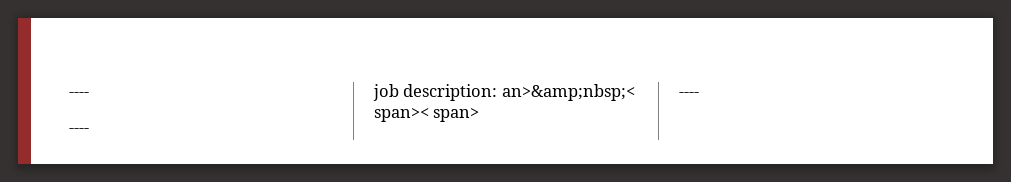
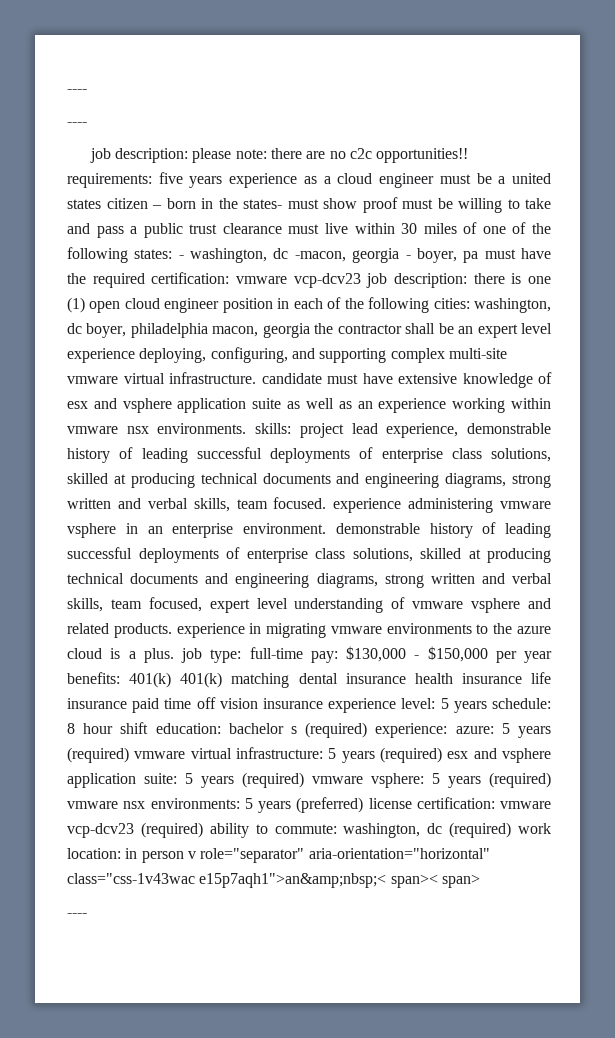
[501,84,635,101] an>&amp;nbsp;< -> [192,148,469,163] [67,172,552,188] [67,197,551,213] [67,222,551,238] [67,247,551,263] [67,272,551,288] [67,297,551,313] [67,323,552,338] [67,347,507,363] [67,372,552,388] [67,398,551,413] [67,423,551,438] [67,447,551,463] [67,473,551,488] [67,497,551,513] [67,522,551,538] [67,547,551,563] [67,573,552,588] [67,597,552,613] [67,623,551,638] [67,646,552,663] [67,672,551,688] [67,697,551,713] [67,722,551,738] [67,747,551,763] [67,772,551,788] [67,797,551,813] [67,822,551,838] [67,848,490,863] [67,873,387,888] please note: there are no c2c opportunities!! requirements: five years experience as a cloud engineer must be a united states citizen – born in the states- must show proof must be willing to take and pass a public trust clearance must live within 30 miles of one of the following states: - washington, dc -macon, georgia - boyer, pa must have the required certification: vmware vcp-dcv23 job description: there is one (1) open cloud engineer position in each of the following cities: washington, dc boyer, philadelphia macon, georgia the contractor shall be an expert level experience deploying, configuring, and supporting complex multi-site vmware virtual infrastructure. candidate must have extensive knowledge of esx and vsphere application suite as well as an experience working within vmware nsx environments. skills: project lead experience, demonstrable history of leading successful deployments of enterprise class solutions, skilled at producing technical documents and engineering diagrams, strong written and verbal skills, team focused. experience administering vmware vsphere in an enterprise environment. demonstrable history of leading successful deployments of enterprise class solutions, skilled at producing technical documents and engineering diagrams, strong written and verbal skills, team focused, expert level understanding of vmware vsphere and related products. experience in migrating vmware environments to the azure cloud is a plus. job type: full-time pay: $130,000 - $150,000 per year benefits: 401(k) 401(k) matching dental insurance health insurance life insurance paid time off vision insurance experience level: 5 years schedule: 8 hour shift education: bachelor s (required) experience: azure: 5 years (required) vmware virtual infrastructure: 5 years (required) esx and vsphere application suite: 5 years (required) vmware vsphere: 5 years (required) vmware nsx environments: 5 years (preferred) license certification: vmware vcp-dcv23 (required) ability to commute: washington, dc (required) work location: in person v role="separator" aria-orientation="horizontal" class="css-1v43wac e15p7aqh1">an&amp;nbsp;<

